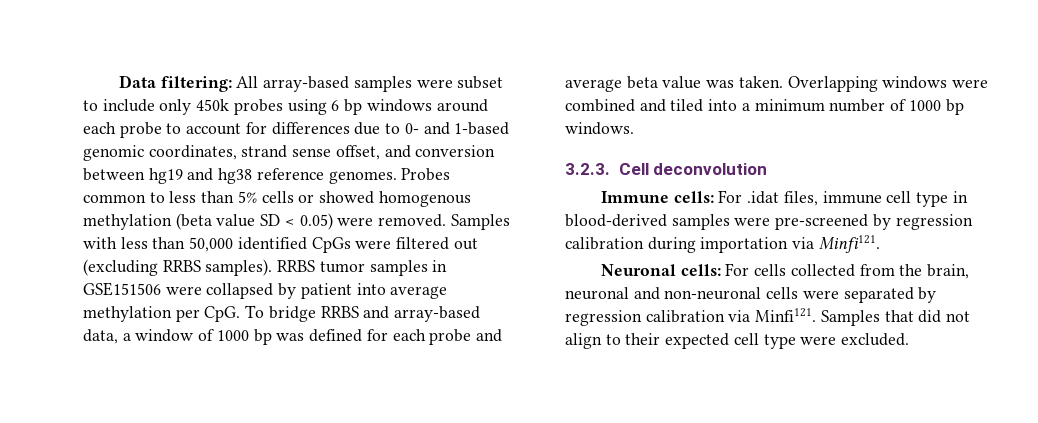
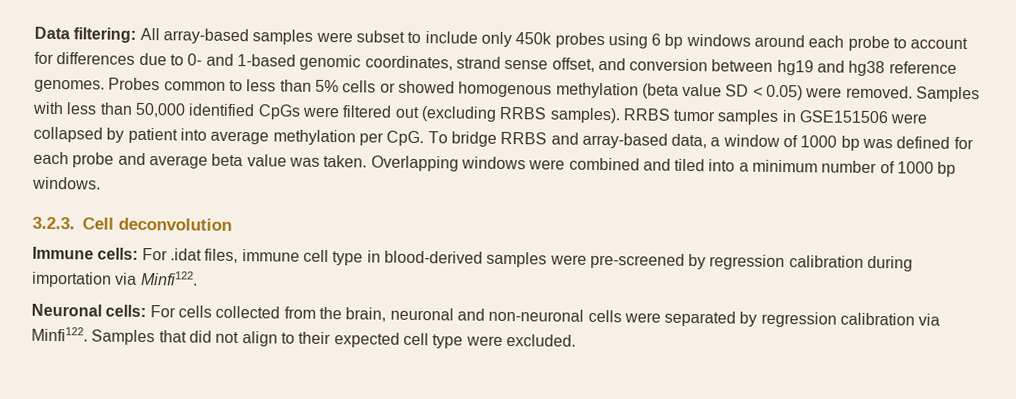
[818,235,880,253] Minfi121. -> [140,270,198,286] Minfi122.
[755,308,817,322] Minfi121. -> [31,326,88,342] Minfi122.

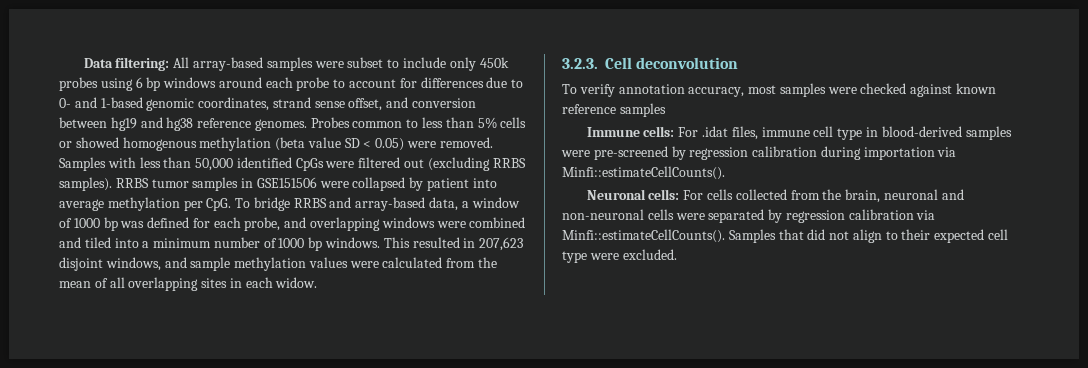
[72,152,459,172] probe and average beta value was taken. Overlapping -> [244,217,381,231] probe, and overlapping
[32,216,232,231] // 3.2.3. Cell deconvolution -> [383,237,524,251] [59,257,498,271] [59,277,318,291] [562,57,739,69] [562,83,997,97] [562,103,666,117] This resulted in 207,623 disjoint windows, and sample methylation values were calculated from the mean of all overlapping sites in each widow. // 3.2.3. Cell deconvolution // To verify annotation accuracy, most samples were checked against known reference samples
[140,270,198,286] Minfi122. -> [562,166,725,180] Minfi::estimateCellCounts().
[31,326,88,342] Minfi122. -> [562,229,725,243] Minfi::estimateCellCounts().

